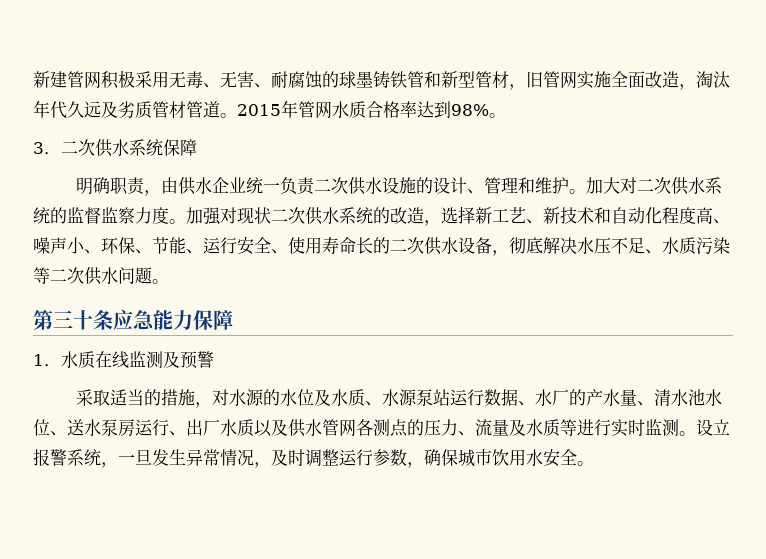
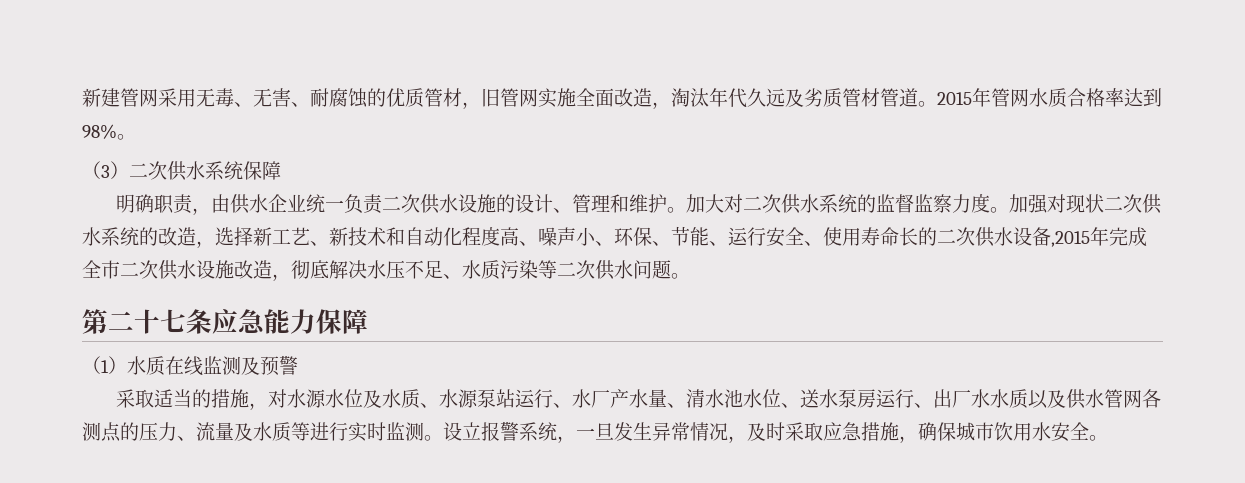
[101,70,135,89] 积极 -> (158, 98) none
[339,71,475,88] 球墨铸铁管和新型 -> [386,88,424,107] 优质
[33,142,61,155] 3． -> [82,161,129,179] （3）
(492, 245) none -> [1051,227,1147,247] [82,260,272,280] ,2015年完成全市二次供水设施改造
[53,310,93,330] 三十 -> [108,309,186,334] 二十七
[33,354,61,367] 1． -> [82,356,127,374] （1）
[262,389,280,406] 的 -> (327, 398) none
[483,389,586,406] 数据、水厂的 -> [553,389,611,408] 、水厂
(237, 427) none -> [990,389,1010,408] 水
[305,449,407,467] 调整运行参数 -> [785,422,899,441] 采取应急措施

